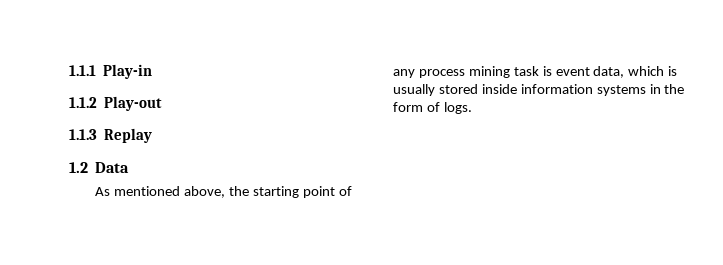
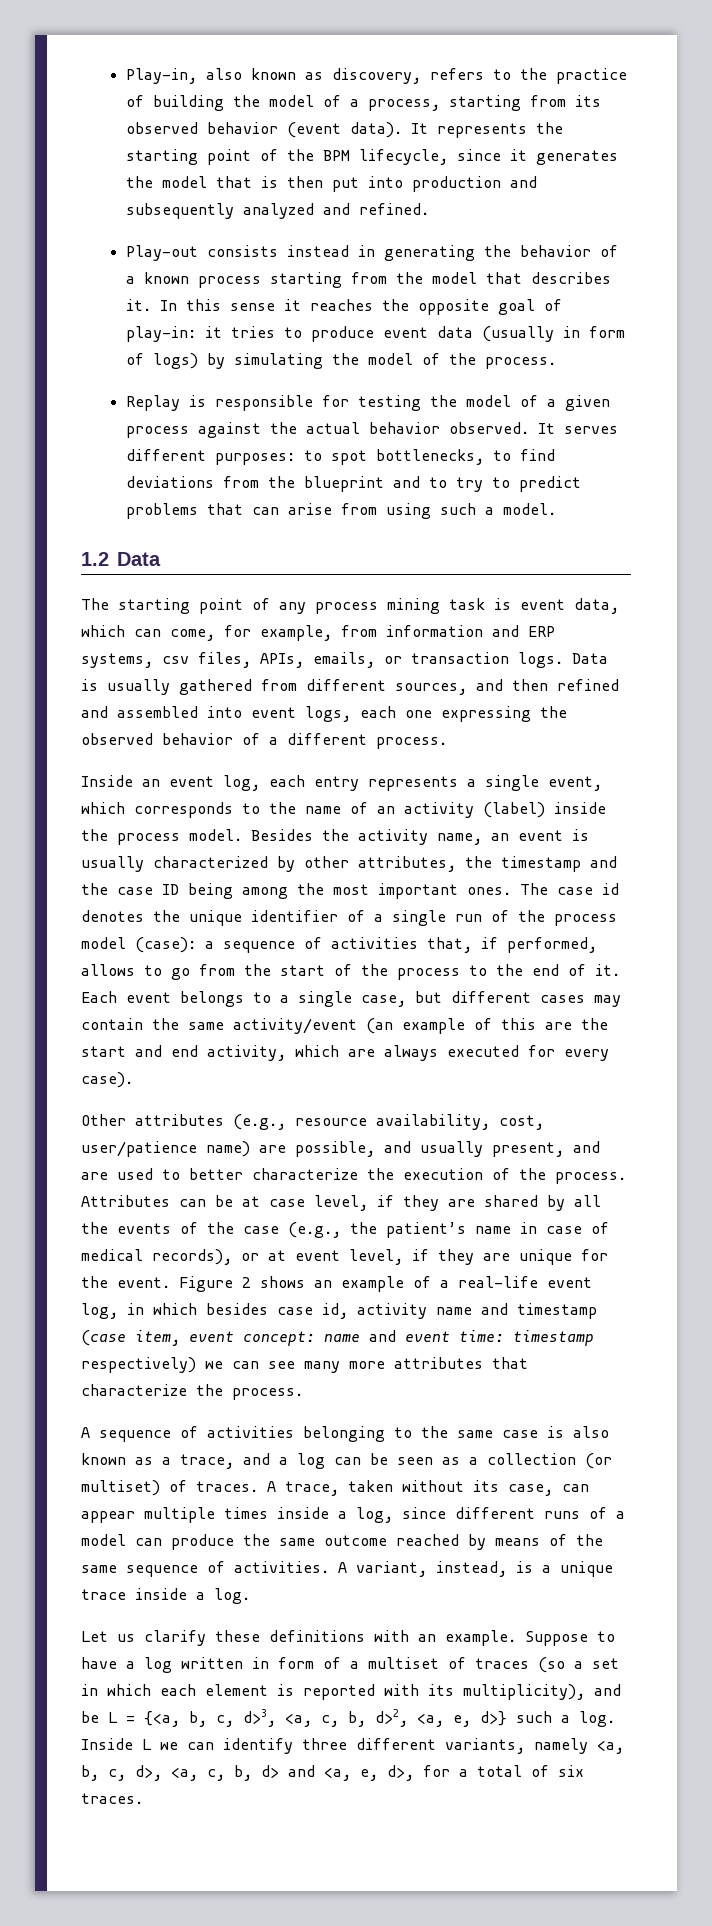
[69,64,153,79] [69,96,163,111] [69,128,153,143] [69,162,130,173] [95,186,249,198] 1.1.1 Play-in // 1.1.2 Play-out // 1.1.3 Replay // 1.2 Data // As mentioned above, the -> [125,68,627,84] [125,95,601,111] [125,122,563,138] [125,149,618,165] [125,176,537,192] [125,203,429,219] [125,245,618,261] [125,272,611,288] [125,299,562,315] [125,326,625,342] [125,353,556,369] [125,395,610,411] [125,422,618,438] [125,449,555,465] [125,476,581,492] [125,503,556,519] [81,552,161,566] [81,598,109,610] Play-in, also known as discovery, refers to the practice of building the model of a process, starting from its observed behavior (event data). It represents the starting point of the BPM lifecycle, since it generates the model that is then put into production and subsequently analyzed and refined. // Play-out consists instead in generating the behavior of a known process starting from the model that describes it. In this sense it reaches the opposite goal of play-in: it tries to produce event data (usually in form of logs) by simulating the model of the process. // Replay is responsible for testing the model of a given process against the actual behavior observed. It serves different purposes: to spot bottlenecks, to find deviations from the blueprint and to try to predict problems that can arise from using such a model. // 1.2 Data // The
[668,66,678,76] [393,84,685,96] [393,102,472,114] is usually stored inside information systems in the form of logs. -> [134,625,555,641] [81,652,608,668] [81,679,619,695] [81,706,567,722] [81,733,447,749] [81,775,602,791] [81,802,606,818] [81,829,589,845] [81,856,617,872] [81,883,619,899] [81,910,617,926] [81,937,597,953] [81,964,620,980] [81,991,621,1007] [81,1018,608,1034] [81,1045,609,1061] [81,1072,133,1088] [81,1114,544,1130] [81,1141,600,1157] [81,1168,626,1184] [81,1195,601,1211] [81,1222,609,1238] [81,1249,608,1265] [81,1276,592,1292] [81,1303,597,1319] [81,1330,594,1346] [81,1357,528,1373] [81,1384,303,1400] [81,1426,609,1442] [81,1453,612,1469] [81,1480,589,1496] [81,1507,625,1523] [81,1534,603,1550] [81,1561,613,1577] [81,1588,250,1604] [81,1630,615,1646] [81,1657,619,1673] [81,1684,621,1700] [81,1709,615,1727] [81,1738,624,1754] [81,1765,584,1781] [81,1793,143,1804] can come, for example, from information and ERP systems, csv files, APIs, emails, or transaction logs. Data is usually gathered from different sources, and then refined and assembled into event logs, each one expressing the observed behavior of a different process. // Inside an event log, each entry represents a single event, which corresponds to the name of an activity (label) inside the process model. Besides the activity name, an event is usually characterized by other attributes, the timestamp and the case ID being among the most important ones. The case id denotes the unique identifier of a single run of the process model (case): a sequence of activities that, if performed, allows to go from the start of the process to the end of it. Each event belongs to a single case, but different cases may contain the same activity/event (an example of this are the start and end activity, which are always executed for every case). // Other attributes (e.g., resource availability, cost, user/patience name) are possible, and usually present, and are used to better characterize the execution of the process. Attributes can be at case level, if they are shared by all the events of the case (e.g., the patient’s name in case of medical records), or at event level, if they are unique for the event. Figure 2 shows an example of a real-life event log, in which besides case id, activity name and timestamp (case item, event concept: name and event time: timestamp respectively) we can see many more attributes that characterize the process. // A sequence of activities belonging to the same case is also known as a trace, and a log can be seen as a collection (or multiset) of traces. A trace, taken without its case, can appear multiple times inside a log, since different runs of a model can produce the same outcome reached by means of the same sequence of activities. A variant, instead, is a unique trace inside a log. // Let us clarify these definitions with an example. Suppose to have a log written in form of a multiset of traces (so a set in which each element is reported with its multiplicity), and be L = {<a, b, c, d>3, <a, c, b, d>2, <a, e, d>} such a log. Inside L we can identify three different variants, namely <a, b, c, d>, <a, c, b, d> and <a, e, d>, for a total of six traces.

